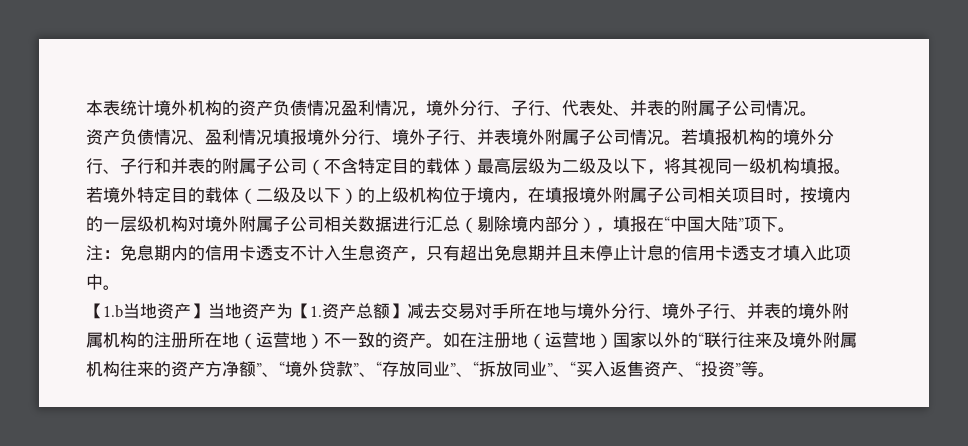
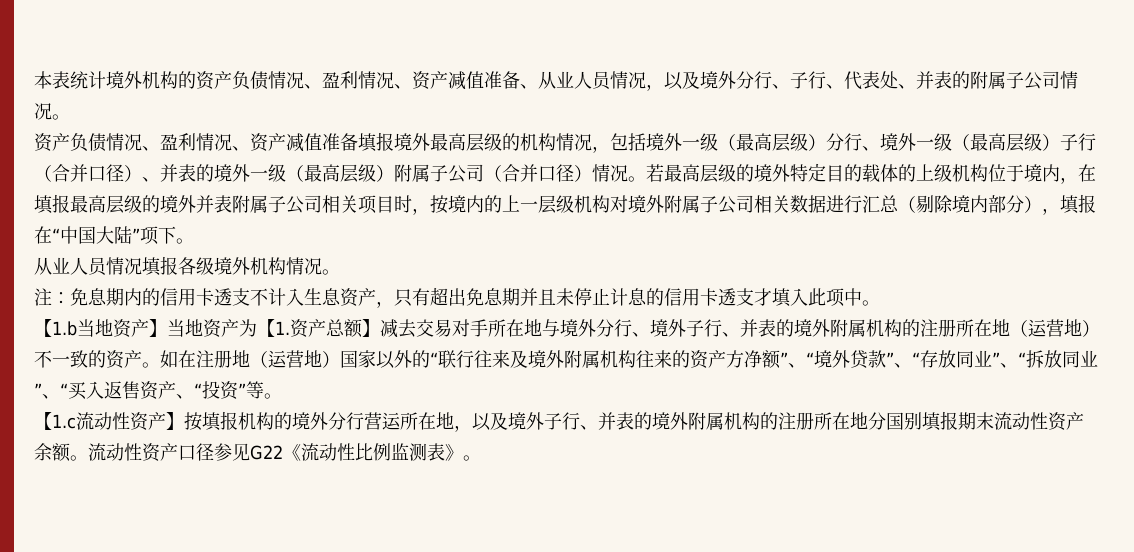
[341,100,426,117] 盈利情况， -> [304,71,700,91] 、盈利情况、资产减值准备、从业人员情况，以及
[273,129,834,145] [86,158,851,175] [86,187,103,203] 填报境外分行、境外子行、并表境外附属子公司情况。若填报机构的境外分行、子行和并表的附属子公司（不含特定目的载体）最高层级为二级及以下，将其视同一级机构填报。若 -> [232,132,1096,153] [34,164,754,183] 、资产减值准备填报境外最高层级的机构情况，包括境外一级（最高层级）分行、境外一级（最高层级）子行（合并口径）、并表的境外一级（最高层级）附属子公司（合并口径）情况。若最高层级的
[239,187,358,204] （二级及以下） -> (898, 173) none
[579,187,613,203] 境外 -> [70,195,232,214] 最高层级的境外并表
(103, 224) none -> [502,195,520,212] 上
(795, 229) none -> [34,256,340,276] // 从业人员情况填报各级境外机构情况。
(775, 374) none -> [34,411,1084,432] [34,443,481,462] // 【1.c流动性资产】按填报机构的境外分行营运所在地，以及境外子行、并表的境外附属机构的注册所在地分国别填报期末流动性资产余额。流动性资产口径参见G22《流动性比例监测表》。

